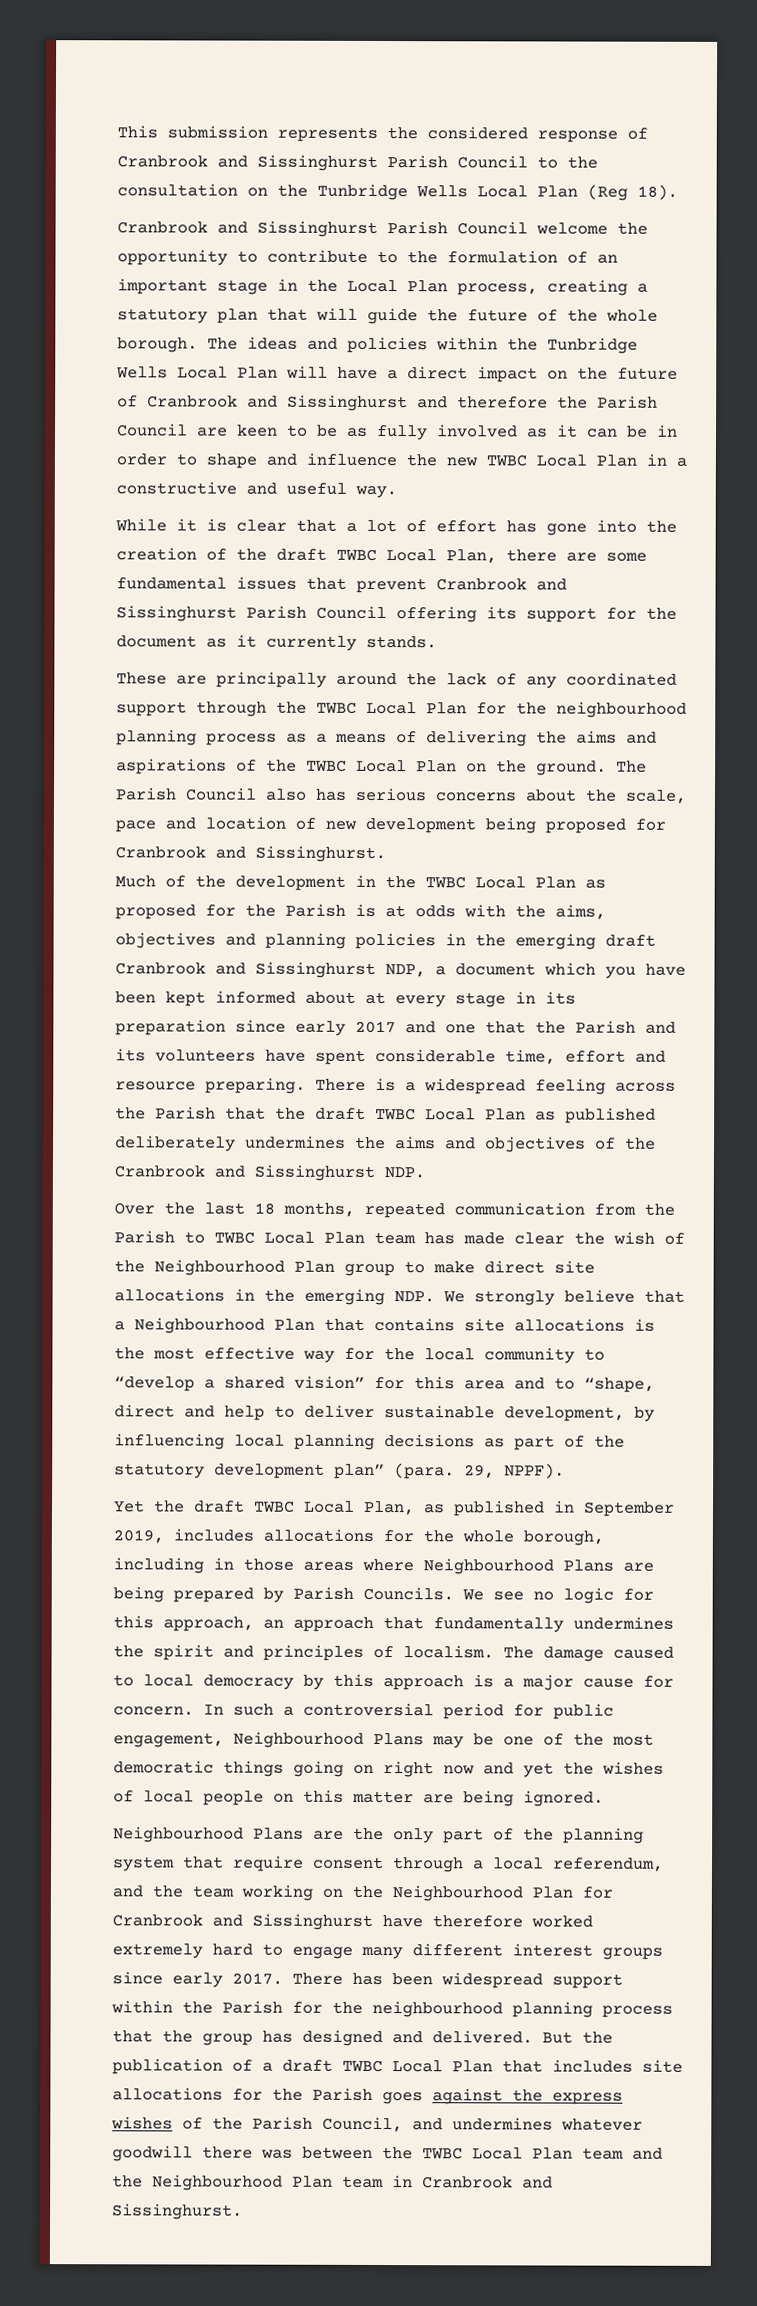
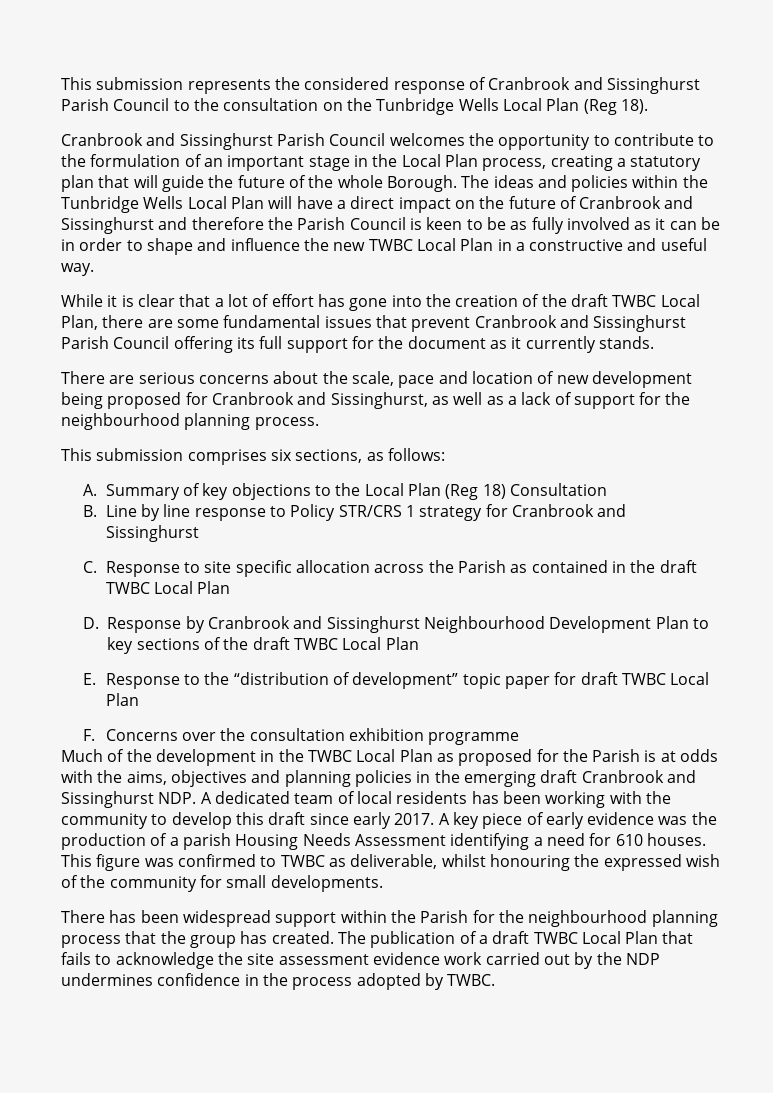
[536,222,608,235] welcome -> [389,133,465,146] welcomes
[117,337,198,353] borough. -> [386,175,457,192] Borough.
[197,427,228,437] are -> [409,218,422,230] is
(517, 613) none -> [259,336,283,349] full
[116,671,677,689] [116,701,687,718] [116,729,657,747] [116,758,647,776] [115,787,347,801] These are principally around the lack of any coordinated support through the TWBC Local Plan for the neighbourhood planning process as a means of delivering the aims and aspirations of the TWBC Local Plan on the ground. The Parish Council also has -> [61,371,135,384] There are
[255,845,386,863] Sissinghurst. -> [330,392,691,409] [61,413,319,430] [61,448,445,465] [83,483,607,500] [83,504,627,521] [105,525,199,542] [83,560,697,577] [105,581,231,594] [83,616,709,633] [107,637,419,654] [83,672,710,689] [105,693,139,706] [83,728,520,745] Sissinghurst, as well as a lack of support for the neighbourhood planning process. // This submission comprises six sections, as follows: // A. Summary of key objections to the Local Plan (Reg 18) Consultation // B. Line by line response to Policy STR/CRS 1 strategy for Cranbrook and Sissinghurst // C. Response to site specific allocation across the Parish as contained in the draft TWBC Local Plan // D. Response by Cranbrook and Sissinghurst Neighbourhood Development Plan to key sections of the draft TWBC Local Plan // E. Response to the “distribution of development” topic paper for draft TWBC Local Plan // F. Concerns over the consultation exhibition programme
[385,962,686,979] [115,990,576,1008] [115,1019,676,1036] [115,1048,666,1065] [115,1077,676,1095] [115,1106,656,1124] [115,1135,656,1153] [114,1164,425,1181] [114,1202,675,1219] [114,1230,685,1245] [114,1259,595,1277] [114,1288,685,1306] [114,1317,655,1334] [114,1346,605,1364] [114,1375,655,1393] [114,1404,655,1422] [114,1433,625,1451] [114,1463,565,1480] [113,1500,675,1517] [113,1528,604,1546] [113,1557,654,1575] [113,1586,654,1604] [113,1615,674,1633] [113,1644,674,1662] [113,1673,674,1691] [113,1702,614,1720] [113,1731,654,1749] [113,1760,664,1778] [113,1789,604,1807] [113,1826,644,1844] [112,1855,664,1873] [112,1884,613,1902] [112,1913,593,1930] [112,1943,663,1960] [112,1971,283,1988] NDP, a document which you have been kept informed about at every stage in its preparation since early 2017 and one that the Parish and its volunteers have spent considerable time, effort and resource preparing. There is a widespread feeling across the Parish that the draft TWBC Local Plan as published deliberately undermines the aims and objectives of the Cranbrook and Sissinghurst NDP. // Over the last 18 months, repeated communication from the Parish to TWBC Local Plan team has made clear the wish of the Neighbourhood Plan group to make direct site allocations in the emerging NDP. We strongly believe that a Neighbourhood Plan that contains site allocations is the most effective way for the local community to “develop a shared vision” for this area and to “shape, direct and help to deliver sustainable development, by influencing local planning decisions as part of the statutory development plan” (para. 29, NPPF). // Yet the draft TWBC Local Plan, as published in September 2019, includes allocations for the whole borough, including in those areas where Neighbourhood Plans are being prepared by Parish Councils. We see no logic for this approach, an approach that fundamentally undermines the spirit and principles of localism. The damage caused to local democracy by this approach is a major cause for concern. In such a controversial period for public engagement, Neighbourhood Plans may be one of the most democratic things going on right now and yet the wishes of local people on this matter are being ignored. // Neighbourhood Plans are the only part of the planning system that require consent through a local referendum, and the team working on the Neighbourhood Plan for Cranbrook and Sissinghurst have therefore worked extremely hard to engage many different interest groups since early 2017. -> [158,791,671,808] [61,812,717,829] [61,833,706,850] [61,854,720,871] [61,875,383,892] NDP. A dedicated team of local residents has been working with the community to develop this draft since early 2017. A key piece of early evidence was the production of a parish Housing Needs Assessment identifying a need for 610 houses. This figure was confirmed to TWBC as deliverable, whilst honouring the expressed wish of the community for small developments. //
[302,2029,613,2047] designed and delivered. But the -> [271,931,366,944] created. The
[552,2059,683,2073] [112,2087,623,2105] [111,2116,643,2133] [112,2145,663,2162] [112,2174,553,2191] [112,2203,243,2220] includes site allocations for the Parish goes against the express wishes of the Parish Council, and undermines whatever goodwill there was between the TWBC Local Plan team and the Neighbourhood Plan team in Cranbrook and Sissinghurst. -> [61,952,660,969] [61,973,496,990] fails to acknowledge the site assessment evidence work carried out by the NDP undermines confidence in the process adopted by TWBC.

